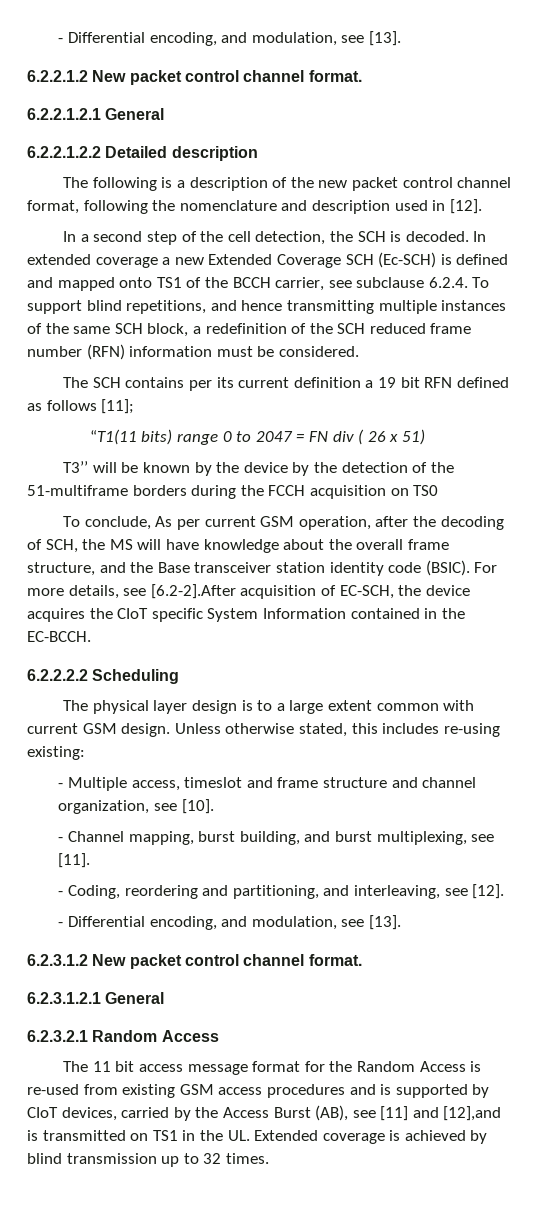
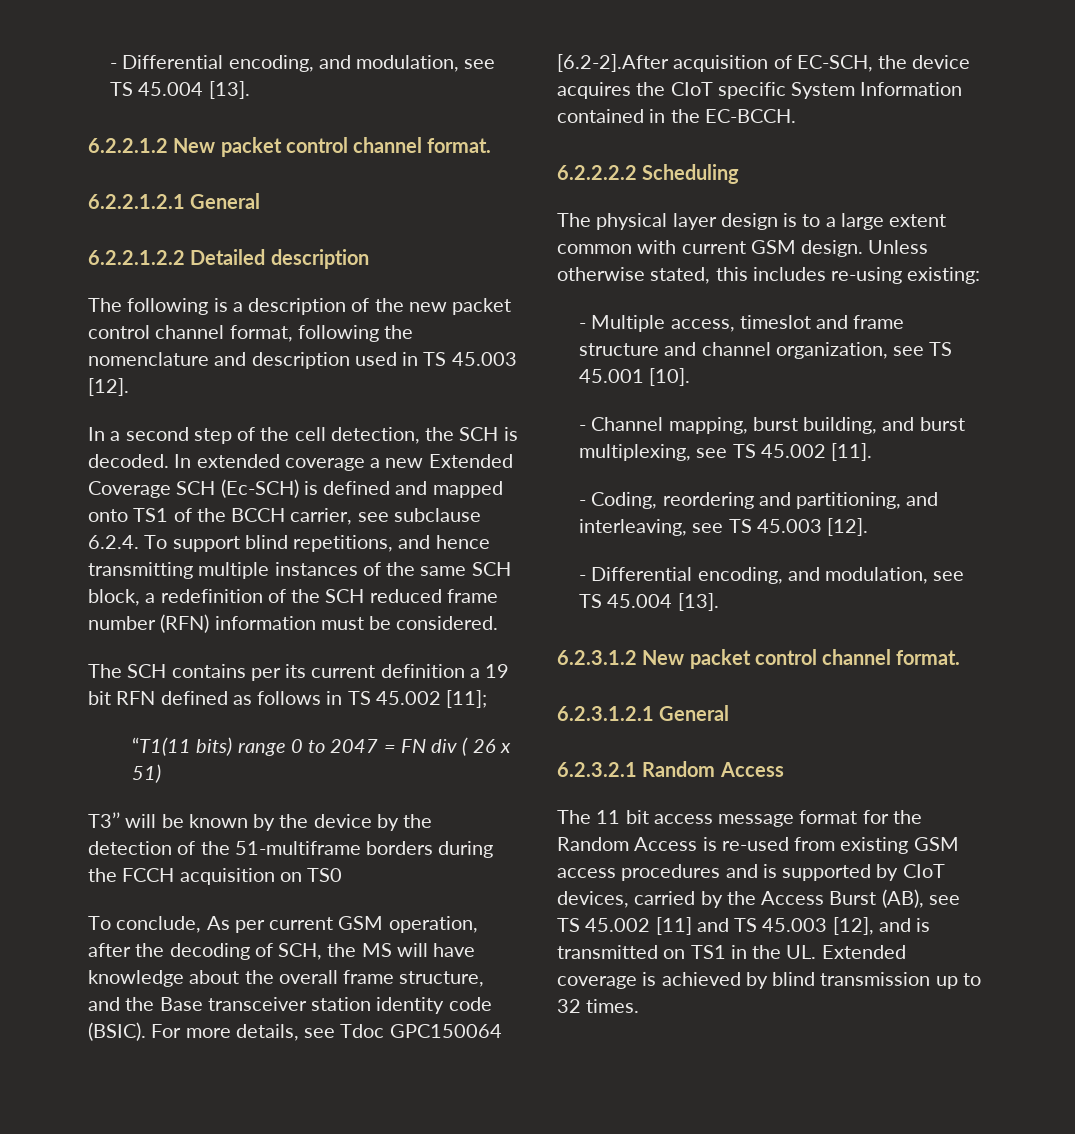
[58,32,365,46] - Differential encoding, and modulation, see -> [110,55,496,72] [110,82,204,96] - Differential encoding, and modulation, see TS 45.004
(446, 205) none -> [423,352,517,366] TS 45.003
(97, 405) none -> [326,691,441,705] in TS 45.002
(147, 592) none -> [340,1024,502,1038] Tdoc GPC150064
(178, 807) none -> [929,342,953,356] [579,369,645,383] TS 45.001
(495, 838) none -> [732,444,826,458] TS 45.002
(468, 892) none -> [728,519,822,533] TS 45.003
(365, 923) none -> [579,594,673,608] TS 45.004
[380,1106,502,1121] [11] and [12],and -> [557,917,911,935] TS 45.002 [11] and TS 45.003 [12], and

